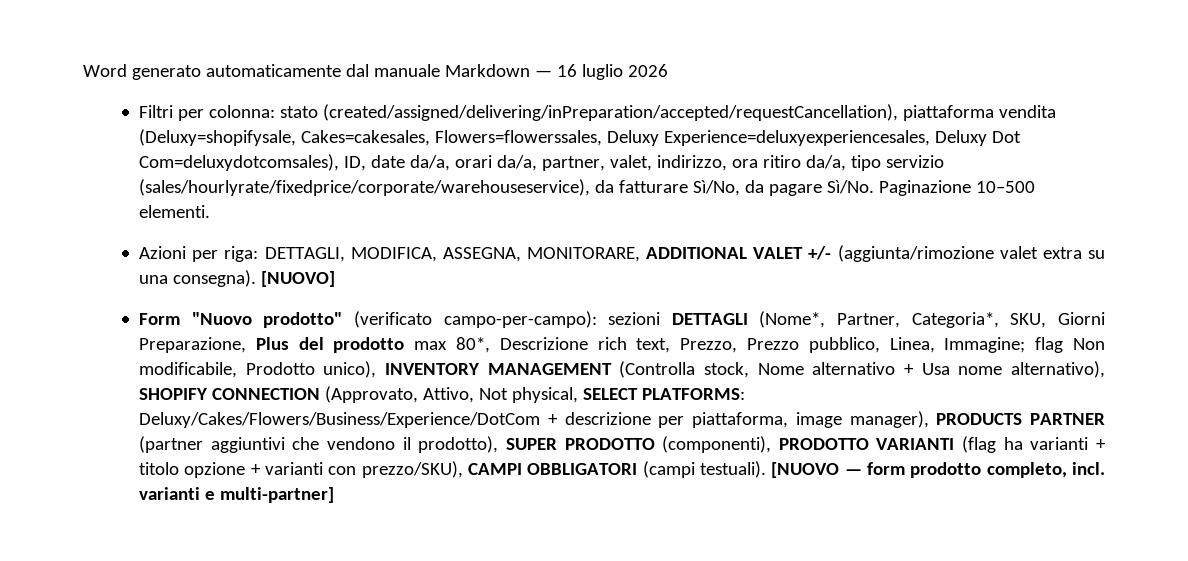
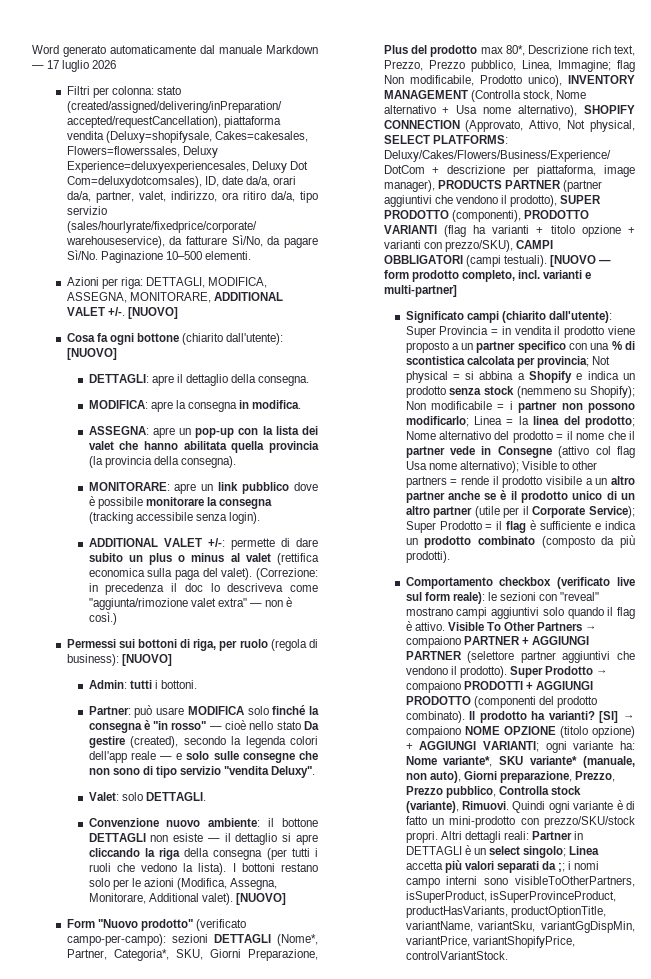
[556,64,577,77] 16 -> [47,60,60,69] 17
[808,245,1105,262] [139,270,257,287] +/- (aggiunta/rimozione valet extra su una consegna). -> [107,307,178,319] [66,333,284,345] [66,348,117,360] [88,374,310,386] [88,400,302,412] [88,426,318,438] [88,441,319,453] [88,456,236,468] [88,482,318,494] [88,496,272,509] [88,512,260,524] [88,538,319,550] [88,553,319,565] [88,568,318,580] [88,583,319,595] [88,597,293,610] [88,612,117,625] [66,639,319,651] [66,654,172,666] [88,680,197,689] [88,705,320,718] [88,720,319,733] [88,736,319,748] [88,751,318,763] [88,766,316,778] [88,792,206,801] [88,818,318,827] [88,833,319,845] [88,848,318,860] [88,863,318,875] [88,878,278,890] [88,893,233,905] +/-. [NUOVO] // Cosa fa ogni bottone (chiarito dall'utente): [NUOVO] // DETTAGLI: apre il dettaglio della consegna. // MODIFICA: apre la consegna in modifica. // ASSEGNA: apre un pop-up con la lista dei valet che hanno abilitata quella provincia (la provincia della consegna). // MONITORARE: apre un link pubblico dove è possibile monitorare la consegna (tracking accessibile senza login). // ADDITIONAL VALET +/-: permette di dare subito un plus o minus al valet (rettifica economica sulla paga del valet). (Correzione: in precedenza il doc lo descriveva come "aggiunta/rimozione valet extra" — non è così.) // Permessi sui bottoni di riga, per ruolo (regola di business): [NUOVO] // Admin: tutti i bottoni. // Partner: può usare MODIFICA solo finché la consegna è "in rosso" — cioè nello stato Da gestire (created), secondo la legenda colori dell'app reale — e solo sulle consegne che non sono di tipo servizio "vendita Deluxy". // Valet: solo DETTAGLI. // Convenzione nuovo ambiente: il bottone DETTAGLI non esiste — il dettaglio si apre cliccando la riga della consegna (per tutti i ruoli che vedono la lista). I bottoni restano solo per le azioni (Modifica, Assegna, Monitorare, Additional valet).
(335, 495) none -> [405,311,612,323] [405,326,635,338] [405,341,635,353] [405,356,610,368] [405,371,635,383] [405,386,635,398] [405,401,635,413] [405,416,635,428] [405,431,635,443] [405,446,635,458] [405,461,598,473] [405,476,635,488] [405,490,635,503] [405,506,635,518] [405,520,636,533] [405,535,635,548] [405,551,450,563] [405,577,635,589] [405,592,600,604] [405,607,635,619] [405,621,598,631] [405,636,589,648] [405,651,635,663] [405,666,609,678] [405,681,593,693] [405,696,597,708] [405,711,635,723] [405,726,635,738] [405,741,635,753] [405,756,635,768] [405,771,615,783] [405,786,581,798] [405,800,635,813] [405,816,635,828] [405,831,584,843] [405,845,600,858] [405,860,600,873] [405,876,635,888] [405,891,616,903] [405,906,606,918] [405,921,635,933] [405,936,575,948] [405,951,508,960] // Significato campi (chiarito dall'utente): Super Provincia = in vendita il prodotto viene proposto a un partner specifico con una % di scontistica calcolata per provincia; Not physical = si abbina a Shopify e indica un prodotto senza stock (nemmeno su Shopify); Non modificabile = i partner non possono modificarlo; Linea = la linea del prodotto; Nome alternativo del prodotto = il nome che il partner vede in Consegne (attivo col flag Usa nome alternativo); Visible to other partners = rende il prodotto visibile a un altro partner anche se è il prodotto unico di un altro partner (utile per il Corporate Service); Super Prodotto = il flag è sufficiente e indica un prodotto combinato (composto da più prodotti). // Comportamento checkbox (verificato live sul form reale): le sezioni con "reveal" mostrano campi aggiuntivi solo quando il flag è attivo. Visible To Other Partners → compaiono PARTNER + AGGIUNGI PARTNER (selettore partner aggiuntivi che vendono il prodotto). Super Prodotto → compaiono PRODOTTI + AGGIUNGI PRODOTTO (componenti del prodotto combinato). Il prodotto ha varianti? [SI] → compaiono NOME OPZIONE (titolo opzione) + AGGIUNGI VARIANTI; ogni variante ha: Nome variante*, SKU variante* (manuale, non auto), Giorni preparazione, Prezzo, Prezzo pubblico, Controlla stock (variante), Rimuovi. Quindi ogni variante è di fatto un mini-prodotto con prezzo/SKU/stock propri. Altri dettagli reali: Partner in DETTAGLI è un select singolo; Linea accetta più valori separati da ;; i nomi campo interni sono visibleToOtherPartners, isSuperProduct, isSuperProvinceProduct, productHasVariants, productOptionTitle, variantName, variantSku, variantGgDispMin, variantPrice, variantShopifyPrice, controlVariantStock.

